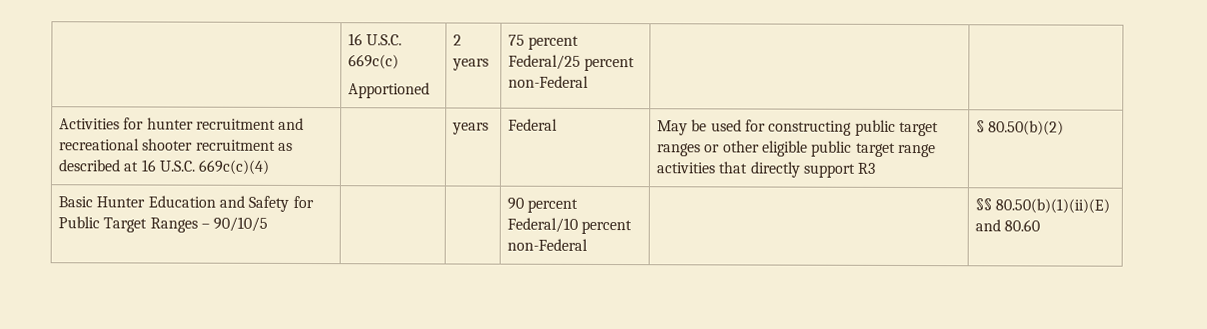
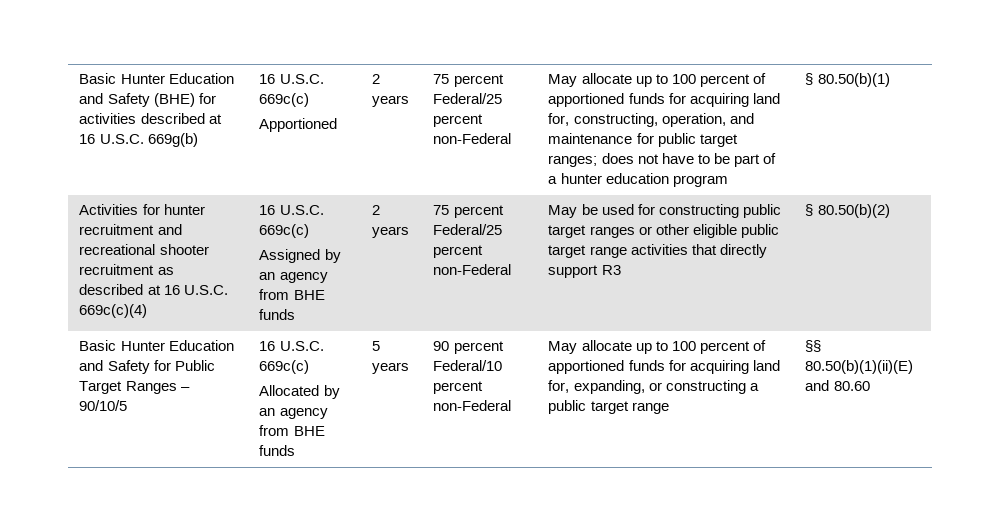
(347, 39) none -> [79,73,234,84] [79,93,216,107] [79,113,222,124] [79,133,198,147] Basic Hunter Education and Safety (BHE) for activities described at 16 U.S.C. 669g(b)
(589, 81) | -> [548,73,766,87] [548,93,780,107] [548,113,754,127] [548,133,738,147] [548,153,776,167] [548,173,728,187] [805,73,890,87] May allocate up to 100 percent of apportioned funds for acquiring land for, constructing, operation, and maintenance for public target ranges; does not have to be part of a hunter education program | § 80.50(b)(1)
[451,122,489,135] [507,118,558,131] | years | Federal -> [259,205,324,215] [259,224,310,238] [259,249,341,263] [259,272,328,283] [259,289,325,300] [259,309,296,320] [372,205,381,215] [372,226,410,238] [433,205,504,218] [433,224,503,235] [433,245,484,258] [433,264,512,275] 16 U.S.C. 669c(c) // Assigned by an agency from BHE funds | 2 years | 75 percent Federal/25 percent non-Federal
(269, 224) | -> [259,341,324,351] [259,360,310,374] [259,385,340,399] [259,408,328,419] [259,425,325,436] [259,445,296,456] [372,341,381,351] [372,362,410,374] 16 U.S.C. 669c(c) // Allocated by an agency from BHE funds | 5 years
(588, 244) none -> [548,340,766,354] [548,360,780,374] [548,380,759,394] [548,400,669,414] May allocate up to 100 percent of apportioned funds for acquiring land for, expanding, or constructing a public target range

